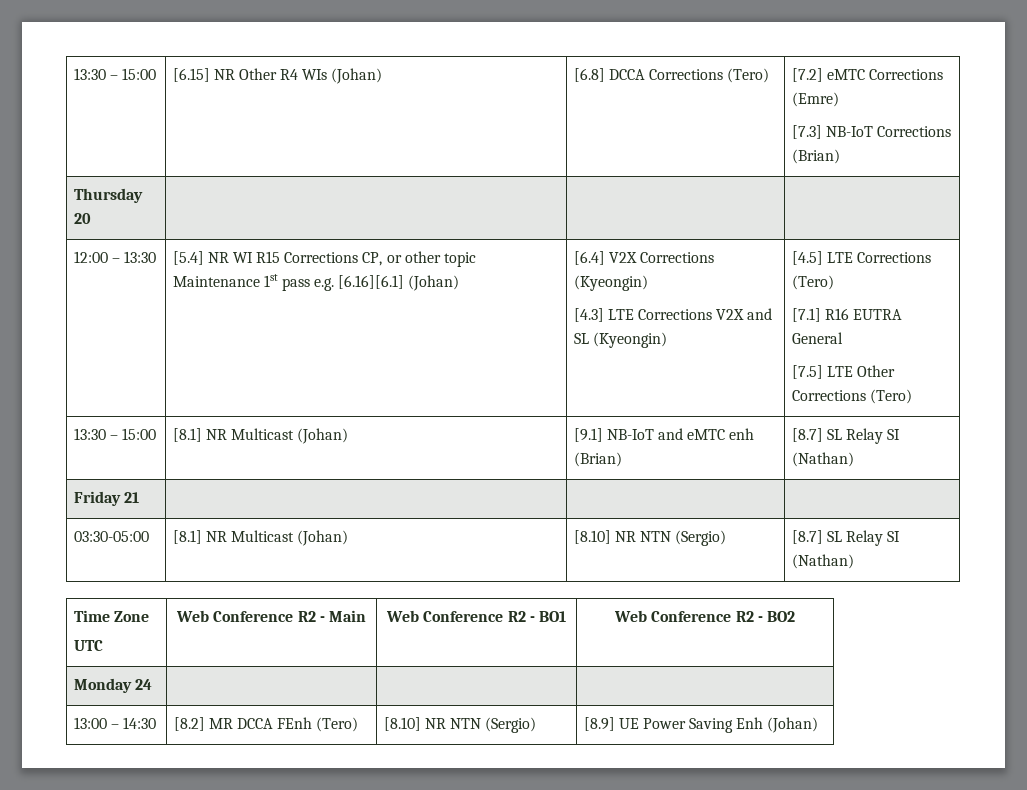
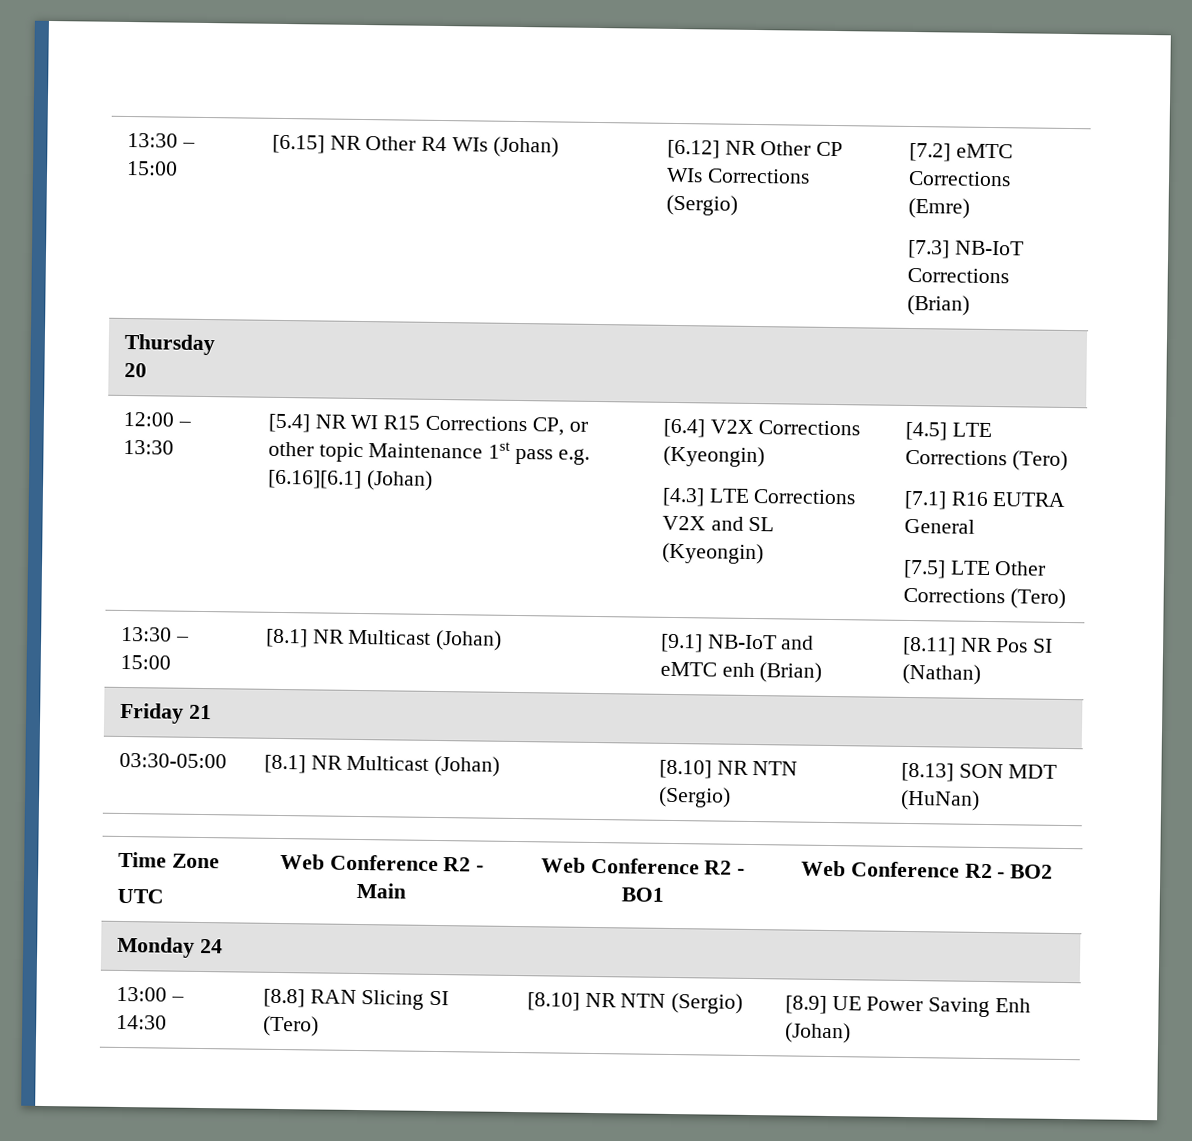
[573,68,770,83] [6.8] DCCA Corrections (Tero) -> [666,139,844,159] [665,167,810,184] [665,194,738,216] [6.12] NR Other CP WIs Corrections (Sergio)
[791,428,883,444] [8.7] SL Relay -> [901,636,1029,656] [8.11] NR Pos
[791,530,901,546] [791,554,854,569] [8.7] SL Relay SI (Nathan) -> [900,762,1058,782] [899,789,980,811] [8.13] SON MDT (HuNan)
[173,717,313,731] [8.2] MR DCCA FEnh -> [262,988,450,1010] [8.8] RAN Slicing SI

